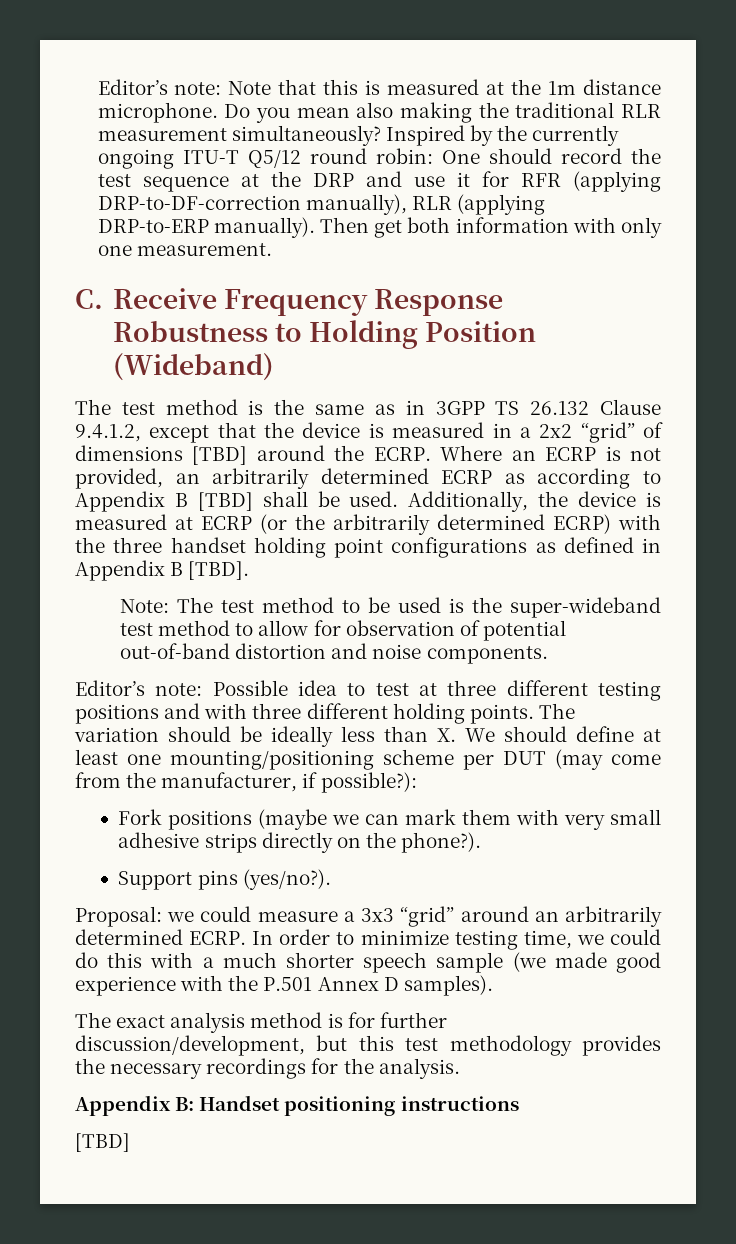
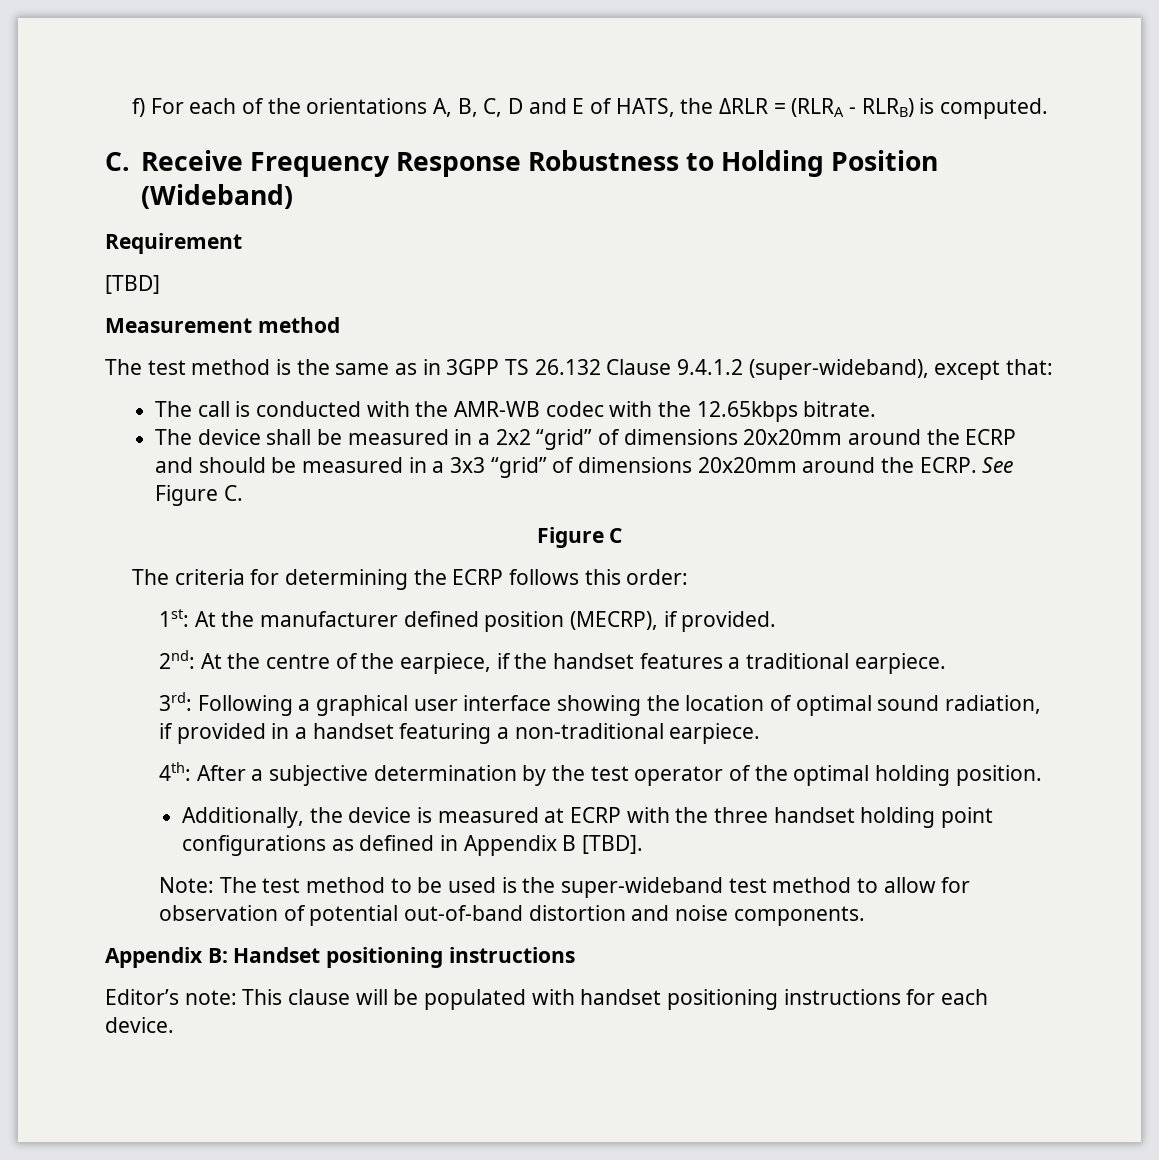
[97,79,661,95] [97,102,661,123] [97,125,620,146] [97,148,661,169] [97,171,662,192] [97,194,545,215] [97,217,662,238] [97,243,272,256] Editor’s note: Note that this is measured at the 1m distance microphone. Do you mean also making the traditional RLR measurement simultaneously? Inspired by the currently ongoing ITU-T Q5/12 round robin: One should record the test sequence at the DRP and use it for RFR (applying DRP-to-DF-correction manually), RLR (applying DRP-to-ERP manually). Then get both information with only one measurement. -> [131,98,1049,119] f) For each of the orientations A, B, C, D and E of HATS, the ΔRLR = (RLRA - RLRB) is computed.
(274, 367) none -> [105,233,242,254] [105,275,160,294] [105,317,340,333] // Requirement // [TBD] // Measurement method
[75,422,384,443] 9.4.1.2, except that the device is -> [677,359,1054,380] [155,401,877,422] [155,429,343,445] 9.4.1.2 (super-wideband), except that: // The call is conducted with the AMR-WB codec with the 12.65kbps bitrate. // The device shall be
[192,445,662,465] [75,468,661,489] [75,491,399,512] [TBD] around the ECRP. Where an ECRP is not provided, an arbitrarily determined ECRP as according to Appendix B [TBD] shall be used. -> [743,429,1017,445] [155,457,1014,478] [155,485,243,506] [536,527,623,548] [131,569,689,590] [158,609,777,632] [158,650,946,674] [158,692,1042,716] [158,723,761,744] [158,762,1042,786] 20x20mm around the ECRP and should be measured in a 3x3 “grid” of dimensions 20x20mm around the ECRP. See Figure C. // Figure C // The criteria for determining the ECRP follows this order: // 1st: At the manufacturer defined position (MECRP), if provided. // 2nd: At the centre of the earpiece, if the handset features a traditional earpiece. // 3rd: Following a graphical user interface showing the location of optimal sound radiation, if provided in a handset featuring a non-traditional earpiece. // 4th: After a subjective determination by the test operator of the optimal holding position. //
[260,514,611,535] (or the arbitrarily determined ECRP) -> (622, 815) none
[75,680,661,701] [75,703,575,724] [74,726,661,747] [75,749,661,770] [75,772,417,793] [118,809,662,830] [118,832,482,853] [118,869,331,890] [75,906,662,927] [75,929,662,950] [75,952,661,973] [75,975,493,996] [75,1012,447,1033] [75,1035,661,1056] [75,1058,460,1079] // Editor’s note: Possible idea to test at three different testing positions and with three different holding points. The variation should be ideally less than X. We should define at least one mounting/positioning scheme per DUT (may come from the manufacturer, if possible?): // Fork positions (maybe we can mark them with very small adhesive strips directly on the phone?). // Support pins (yes/no?). // Proposal: we could measure a 3x3 “grid” around an arbitrarily determined ECRP. In order to minimize testing time, we could do this with a much shorter speech sample (we made good experience with the P.501 Annex D samples). // The exact analysis method is for further discussion/development, but this test methodology provides the necessary recordings for the analysis. -> (865, 916) none
[75,1133,130,1152] [TBD] -> [105,989,989,1010] [105,1017,174,1033] Editor’s note: This clause will be populated with handset positioning instructions for each device.

